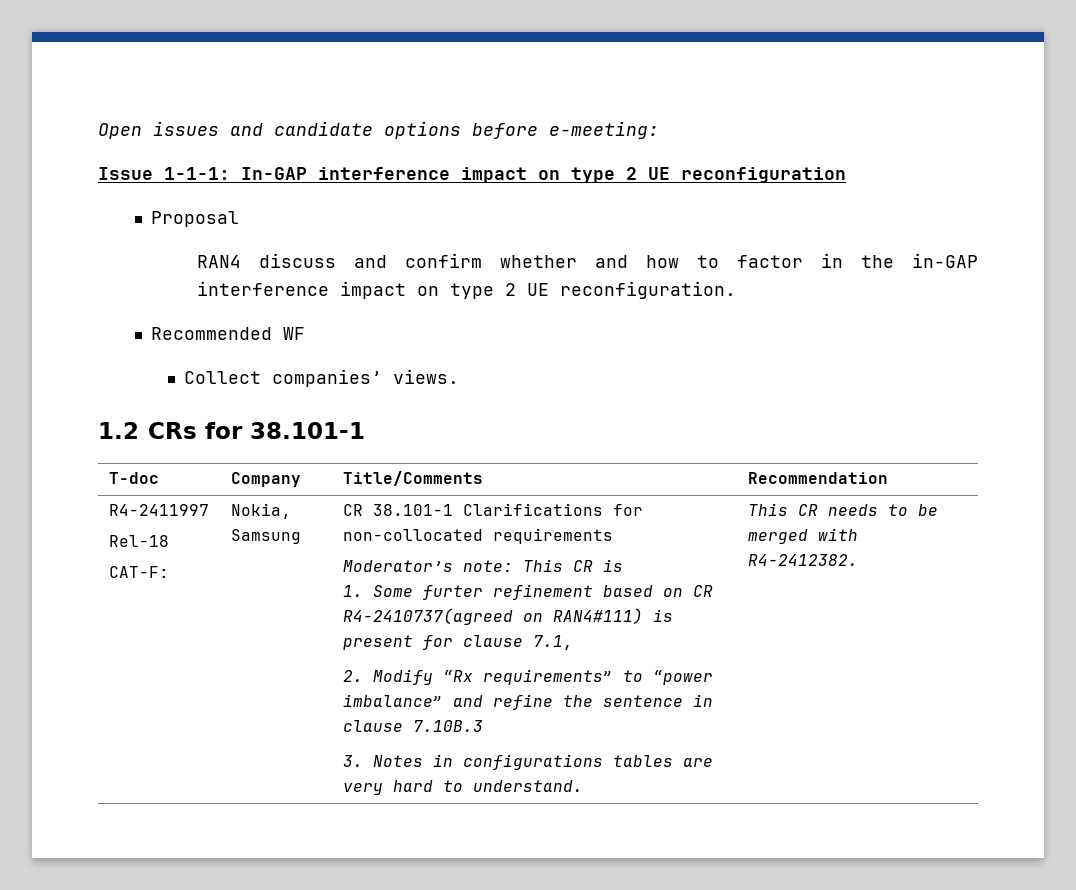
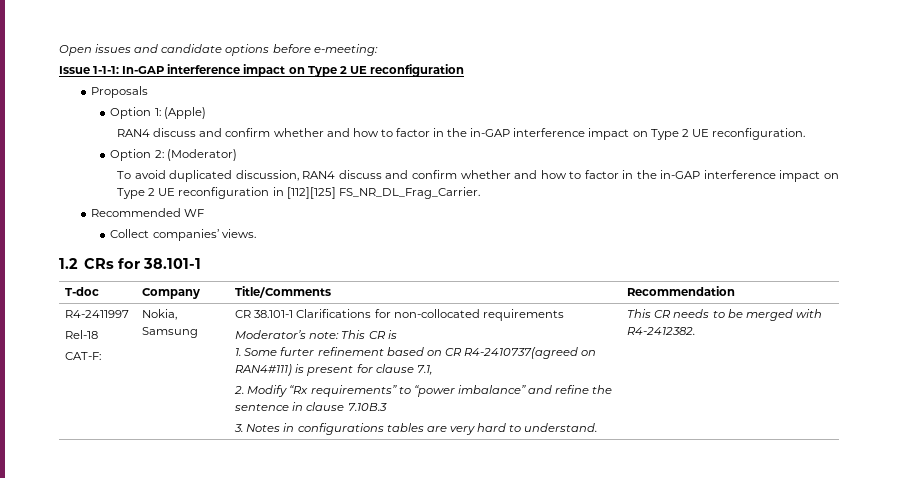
[571,167,615,183] type -> [307,66,337,77] Type
[150,211,239,227] Proposal -> [91,86,149,98] [110,107,206,119] Proposals // Option 1: (Apple)
[450,283,495,299] type -> [650,129,679,140] Type
(737, 290) none -> [110,149,237,161] [117,170,840,182] [117,187,480,199] // Option 2: (Moderator) // To avoid duplicated discussion, RAN4 discuss and confirm whether and how to factor in the in-GAP interference impact on Type 2 UE reconfiguration in [112][125] FS_NR_DL_Frag_Carrier.

